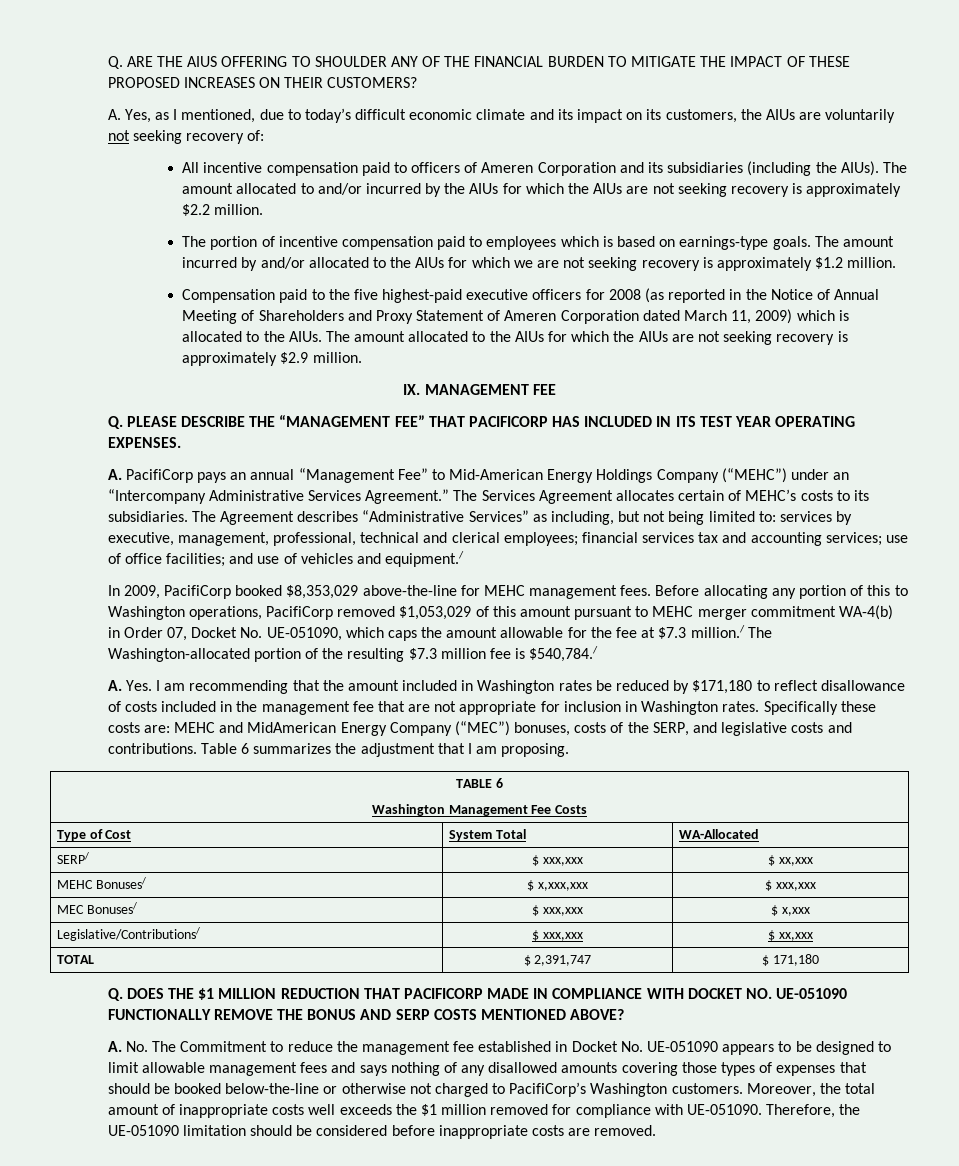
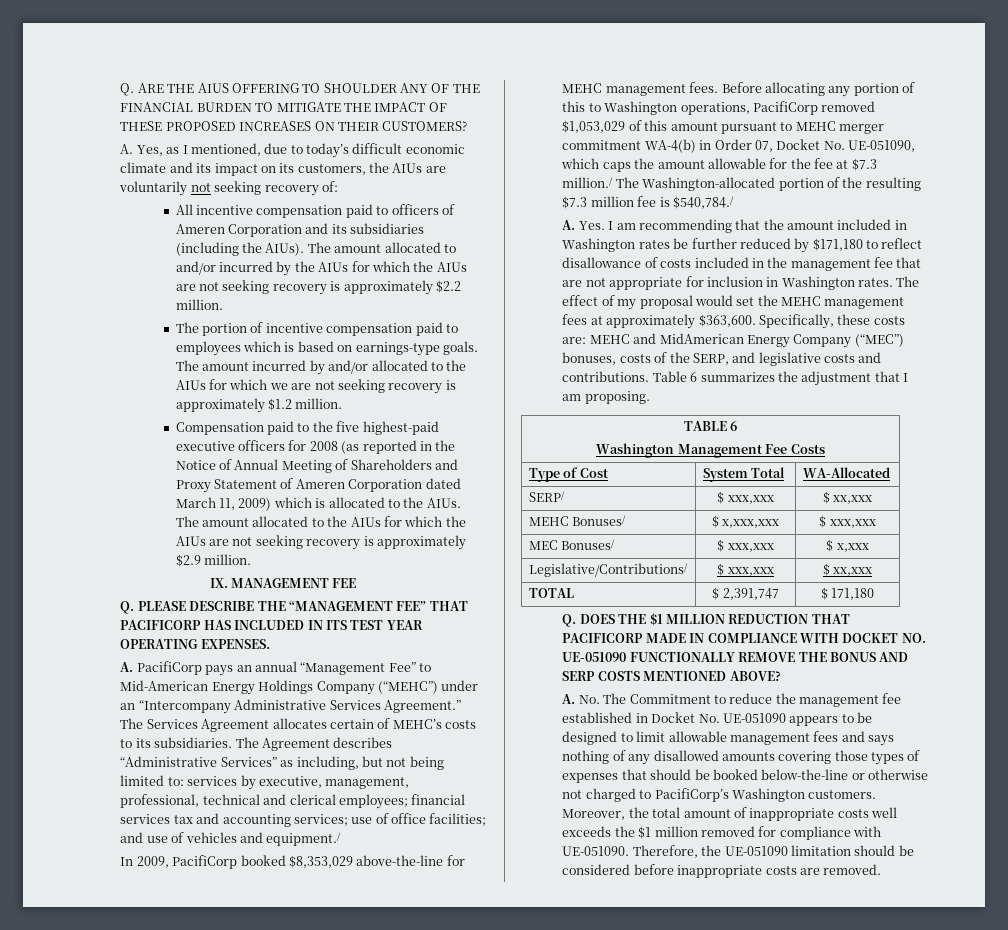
(612, 685) none -> [691,238,737,249] further
[763,701,838,715] Specifically -> [896,276,920,287] [562,295,905,310] [562,314,834,329] The effect of my proposal would set the MEHC management fees at approximately $363,600. Specifically,

